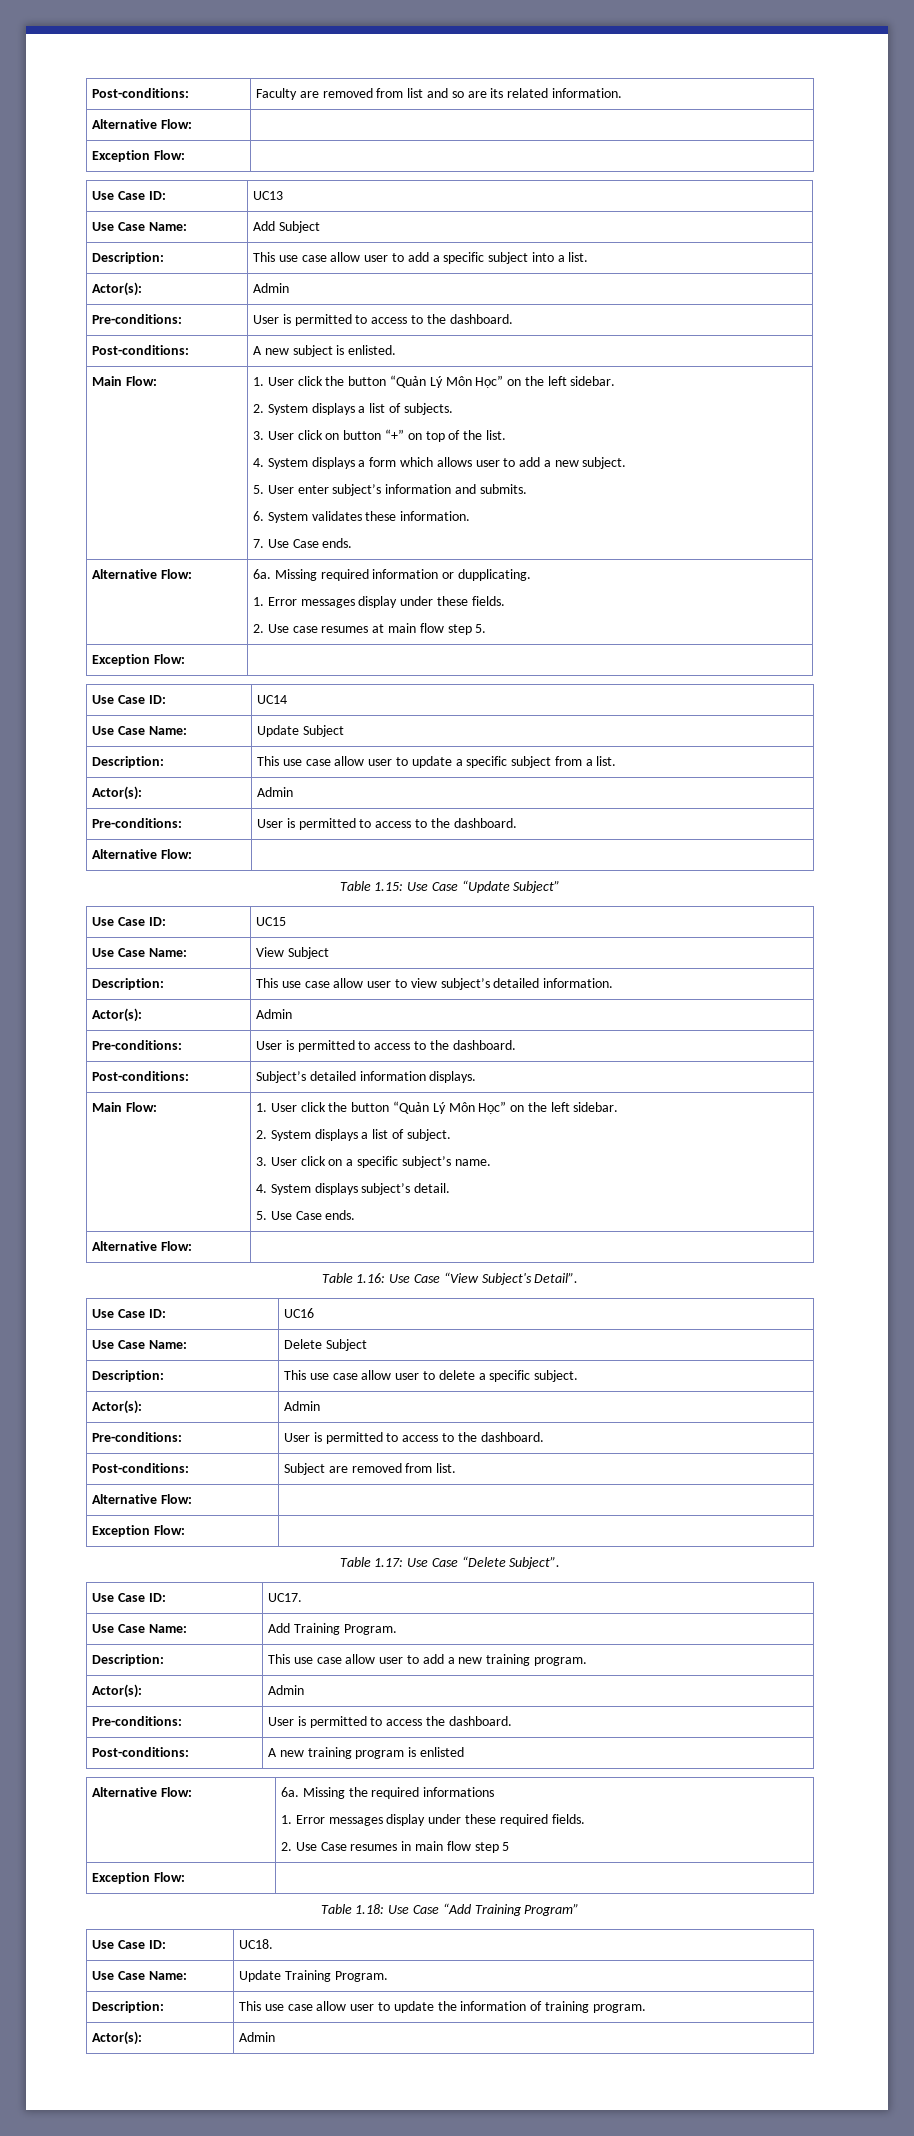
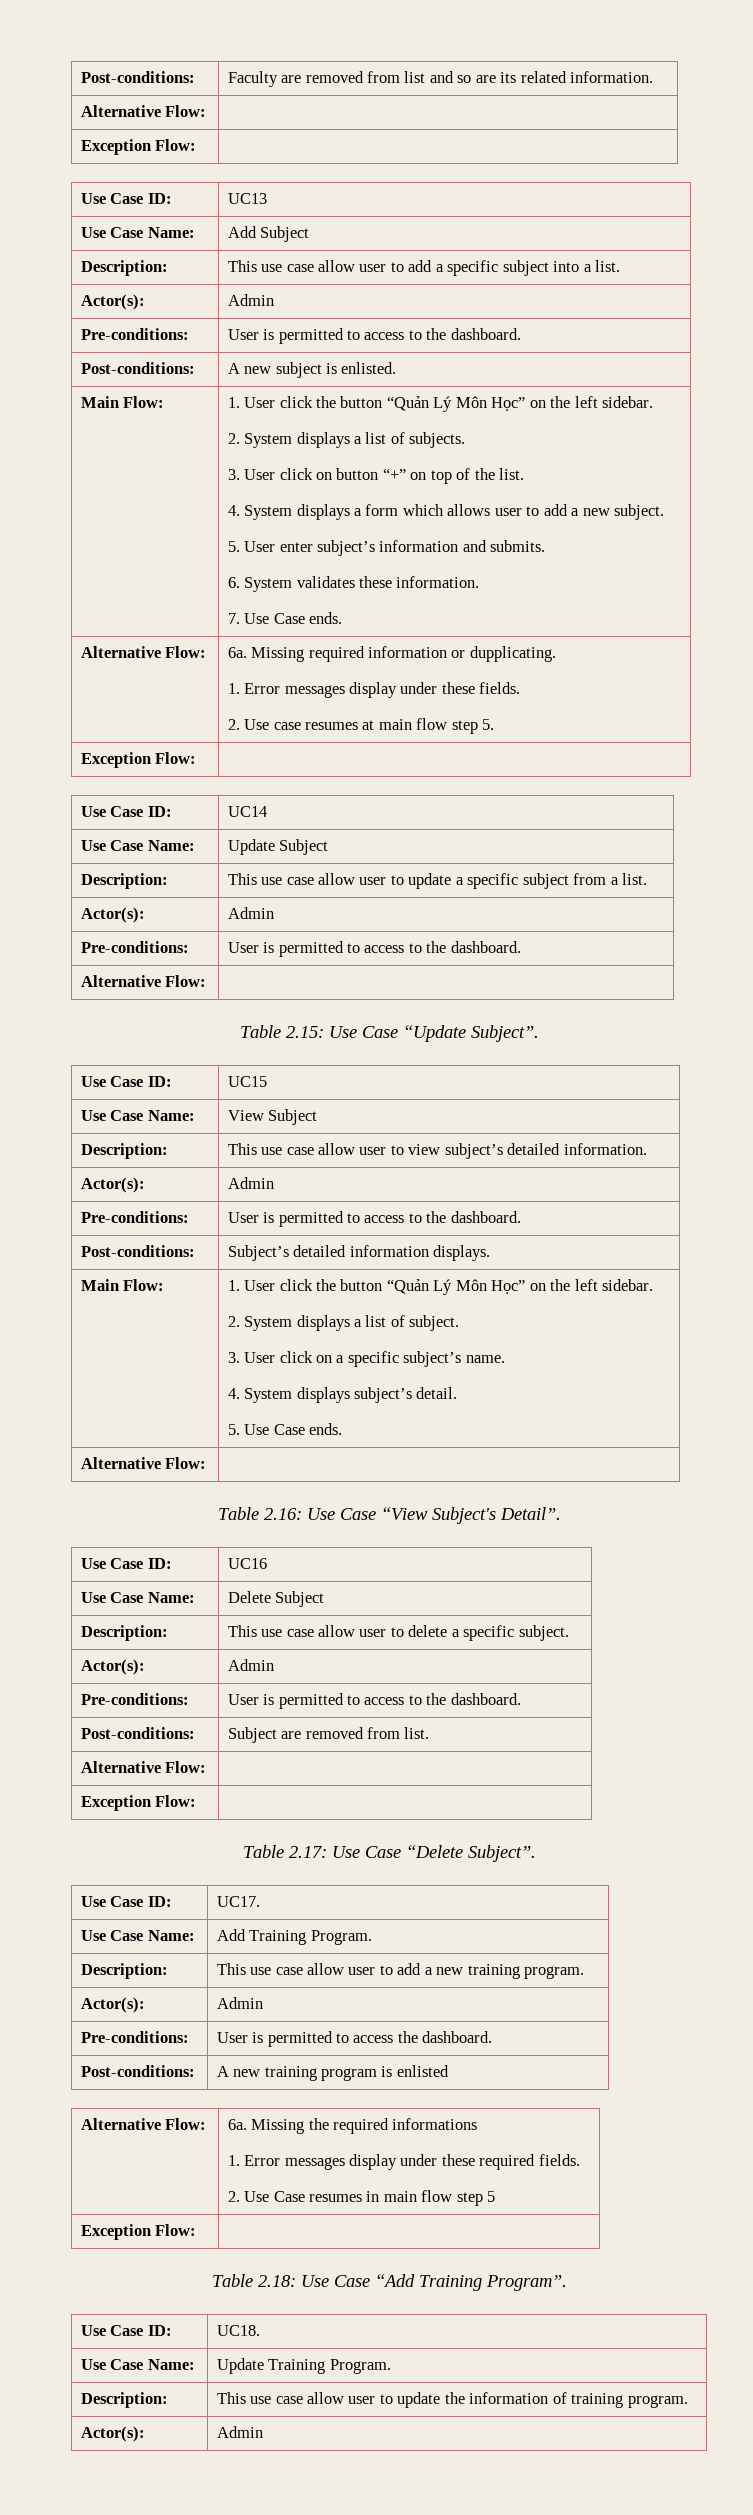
[374,882,404,891] 1.15: -> [285,1026,324,1038] 2.15:
[513,880,561,893] Subject” -> [470,1025,539,1042] Subject”.
[356,1273,386,1283] 1.16: -> [263,1508,302,1520] 2.16:
[374,1558,404,1567] 1.17: -> [288,1846,327,1858] 2.17:
[355,1904,385,1914] 1.18: -> [257,2275,296,2287] 2.18:
[524,1903,580,1916] Program” -> [485,2275,567,2291] Program”.

